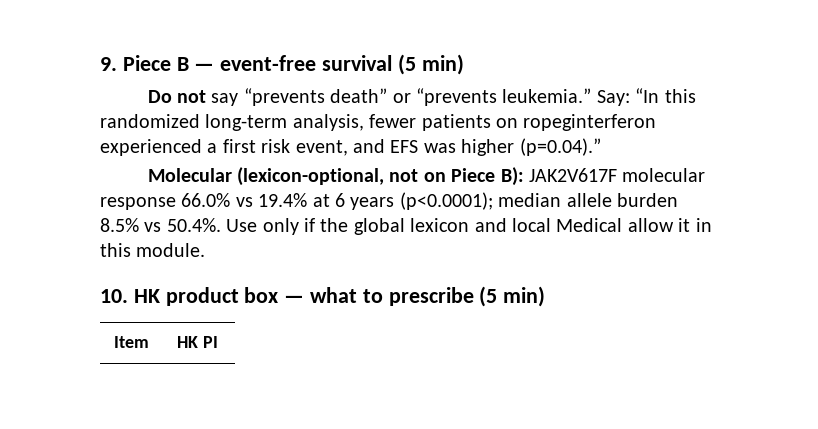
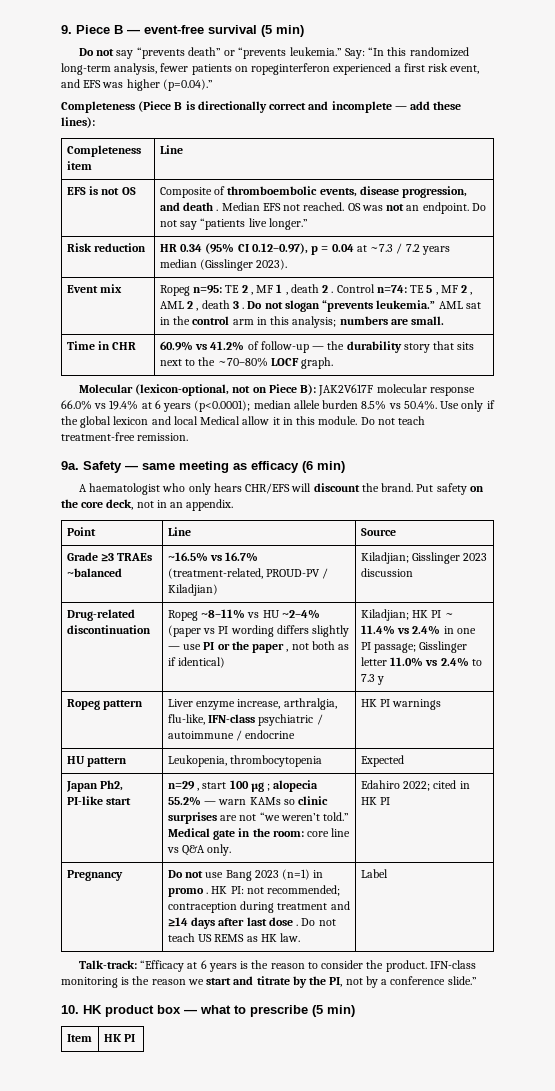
(601, 147) none -> [61,101,462,113] [61,117,95,128] [66,145,141,157] [66,161,92,170] [159,145,183,154] [66,186,136,195] [159,186,468,198] [159,202,486,214] [159,218,308,230] [66,243,147,252] [159,243,450,255] [159,259,288,271] [66,284,123,293] [159,284,473,296] [159,300,481,312] [159,316,445,328] [66,341,137,350] [159,341,475,353] [159,357,334,369] // Completeness (Piece B is directionally correct and incomplete — add these lines): // Completeness item | Line // EFS is not OS | Composite of thromboembolic events, disease progression, and death . Median EFS not reached. OS was not an endpoint. Do not say “patients live longer.” // Risk reduction | HR 0.34 (95% CI 0.12–0.97), p = 0.04 at ~7.3 / 7.2 years median (Gisslinger 2023). // Event mix | Ropeg n=95: TE 2 , MF 1 , death 2 . Control n=74: TE 5 , MF 2 , AML 2 , death 3 . Do not slogan “prevents leukemia.” AML sat in the control arm in this analysis; numbers are small. // Time in CHR | 60.9% vs 41.2% of follow-up — the durability story that sits next to the ~70–80% LOCF graph.
(206, 250) none -> [360,416,426,425] [61,432,189,441] [61,461,345,473] [78,483,484,495] [61,499,234,511] [66,527,96,536] [167,527,191,536] [360,528,396,536] [66,552,153,562] [66,568,122,577] [167,552,259,562] [167,568,329,579] [167,584,218,596] [360,552,488,564] [360,568,413,577] [66,609,135,621] [66,625,151,634] [167,609,320,621] [167,625,350,637] [167,641,350,653] [167,657,226,668] [360,609,454,621] [360,625,476,635] [360,641,468,653] [360,657,482,667] [360,674,385,685] [66,699,144,710] [167,698,337,710] [167,714,323,726] [167,730,296,741] [360,699,442,710] [66,756,128,767] [167,755,323,767] [360,755,404,767] [65,780,124,792] [66,796,132,805] [167,780,319,792] [167,796,329,806] [167,812,350,824] [167,828,351,840] [166,844,232,856] [360,780,470,791] [360,797,391,805] [66,870,123,881] [167,869,324,881] [167,885,341,897] [167,901,350,913] [167,917,336,929] [167,933,301,942] [360,869,388,878] [78,960,476,972] [61,976,477,988] Do not teach treatment-free remission. // 9a. Safety — same meeting as efficacy (6 min) // A haematologist who only hears CHR/EFS will discount the brand. Put safety on the core deck, not in an appendix. // Point | Line | Source // Grade ≥3 TRAEs ~balanced | ~16.5% vs 16.7% (treatment-related, PROUD-PV / Kiladjian) | Kiladjian; Gisslinger 2023 discussion // Drug-related discontinuation | Ropeg ~8–11% vs HU ~2–4% (paper vs PI wording differs slightly — use PI or the paper , not both as if identical) | Kiladjian; HK PI ~ 11.4% vs 2.4% in one PI passage; Gisslinger letter 11.0% vs 2.4% to 7.3 y // Ropeg pattern | Liver enzyme increase, arthralgia, flu-like, IFN-class psychiatric / autoimmune / endocrine | HK PI warnings // HU pattern | Leukopenia, thrombocytopenia | Expected // Japan Ph2, PI-like start | n=29 , start 100 µg ; alopecia 55.2% — warn KAMs so clinic surprises are not “we weren’t told.” Medical gate in the room: core line vs Q&A only. | Edahiro 2022; cited in HK PI // Pregnancy | Do not use Bang 2023 (n=1) in promo . HK PI: not recommended; contraception during treatment and ≥14 days after last dose . Do not teach US REMS as HK law. | Label // Talk-track: “Efficacy at 6 years is the reason to consider the product. IFN-class monitoring is the reason we start and titrate by the PI, not by a conference slide.”

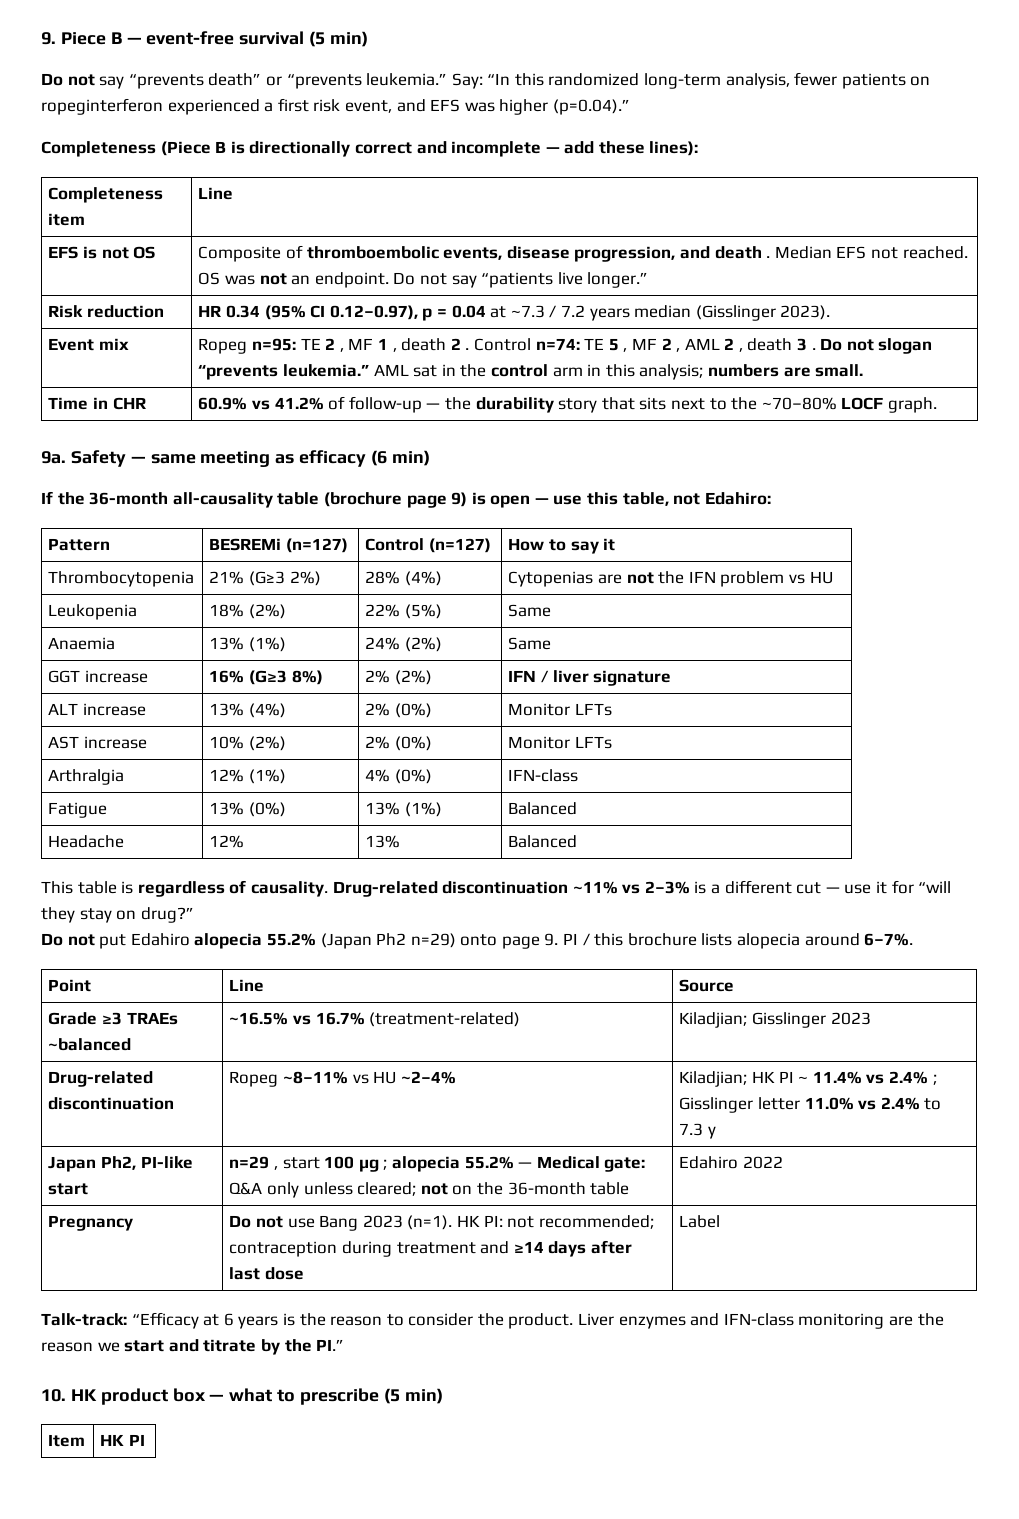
[78,384,475,396] [61,400,495,412] [61,416,426,428] [61,432,189,441] // Molecular (lexicon-optional, not on Piece B): JAK2V617F molecular response 66.0% vs 19.4% at 6 years (p<0.0001); median allele burden 8.5% vs 50.4%. Use only if the global lexicon and local Medical allow it in this module. Do not teach treatment-free remission. -> (937, 405) none
[78,483,484,495] [61,499,234,511] A haematologist who only hears CHR/EFS will discount the brand. Put safety on the core deck, not in an appendix. -> [41,491,771,508] [48,538,111,551] [209,538,349,553] [365,538,492,553] [508,538,616,554] [48,571,195,587] [209,571,321,586] [365,571,443,586] [508,571,833,587] [48,604,138,620] [209,604,287,619] [365,604,443,619] [508,604,552,617] [48,637,116,650] [209,637,287,652] [365,637,443,652] [508,637,552,650] [48,670,149,683] [209,670,323,685] [365,670,433,685] [508,670,672,686] [48,703,147,716] [209,703,287,718] [365,703,433,718] [508,703,613,716] [48,736,148,749] [209,736,287,751] [365,736,433,751] [508,736,613,749] [48,769,125,785] [209,769,287,784] [365,769,433,784] [508,769,579,782] [48,802,108,818] [209,802,287,817] [365,802,443,817] [508,802,578,815] [48,835,125,848] [209,835,245,848] [365,835,401,848] [508,835,578,848] [41,880,952,897] [41,907,194,923] [41,933,914,949] If the 36-month all-causality table (brochure page 9) is open — use this table, not Edahiro: // Pattern | BESREMi (n=127) | Control (n=127) | How to say it // Thrombocytopenia | 21% (G≥3 2%) | 28% (4%) | Cytopenias are not the IFN problem vs HU // Leukopenia | 18% (2%) | 22% (5%) | Same // Anaemia | 13% (1%) | 24% (2%) | Same // GGT increase | 16% (G≥3 8%) | 2% (2%) | IFN / liver signature // ALT increase | 13% (4%) | 2% (0%) | Monitor LFTs // AST increase | 10% (2%) | 2% (0%) | Monitor LFTs // Arthralgia | 12% (1%) | 4% (0%) | IFN-class // Fatigue | 13% (0%) | 13% (1%) | Balanced // Headache | 12% | 13% | Balanced // This table is regardless of causality. Drug-related discontinuation ~11% vs 2–3% is a different cut — use it for “will they stay on drug?” // Do not put Edahiro alopecia 55.2% (Japan Ph2 n=29) onto page 9. PI / this brochure lists alopecia around 6–7%.
[167,568,329,579] [167,584,218,596] (treatment-related, PROUD-PV / Kiladjian) -> [369,1012,521,1027] (treatment-related)
[360,568,413,577] discussion -> (871, 1018) none
[167,625,350,637] [167,641,350,653] [167,657,226,668] (paper vs PI wording differs slightly — use PI or the paper , not both as if identical) -> (456, 1077) none
[443,626,476,634] [360,642,417,653] in one PI passage; -> [932,1074,937,1085] ;
[66,699,144,710] [167,698,337,710] [167,714,323,726] [167,730,296,741] [360,699,442,710] [66,756,128,767] [167,755,323,767] [360,755,404,767] // Ropeg pattern | Liver enzyme increase, arthralgia, flu-like, IFN-class psychiatric / autoimmune / endocrine | HK PI warnings // HU pattern | Leukopenia, thrombocytopenia | Expected -> (717, 1132) none
[218,796,329,805] [167,812,350,824] [167,828,351,840] [166,844,232,856] [360,780,470,791] [360,797,391,805] warn KAMs so clinic surprises are not “we weren’t told.” Medical gate in the room: core line vs Q&A only. | Edahiro 2022; cited in HK PI -> [536,1156,646,1172] [229,1182,630,1198] [679,1156,784,1169] Medical gate: Q&A only unless cleared; not on the 36-month table | Edahiro 2022
[282,869,324,880] [167,887,209,897] (n=1) in promo . -> [407,1215,453,1230] (n=1).
[296,918,336,926] [167,933,301,942] . Do not teach US REMS as HK law. -> (305, 1273) none
(427, 966) none -> [578,1313,720,1329] Liver enzymes and
[121,977,130,985] is -> [889,1316,914,1326] are
[329,976,477,988] PI, not by a conference slide.” -> [316,1339,345,1351] PI.”

